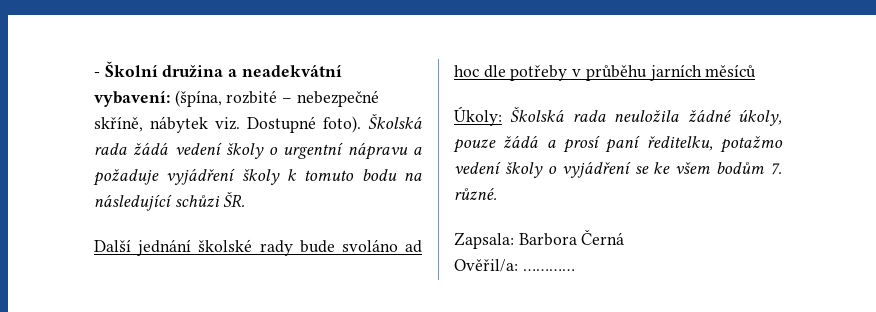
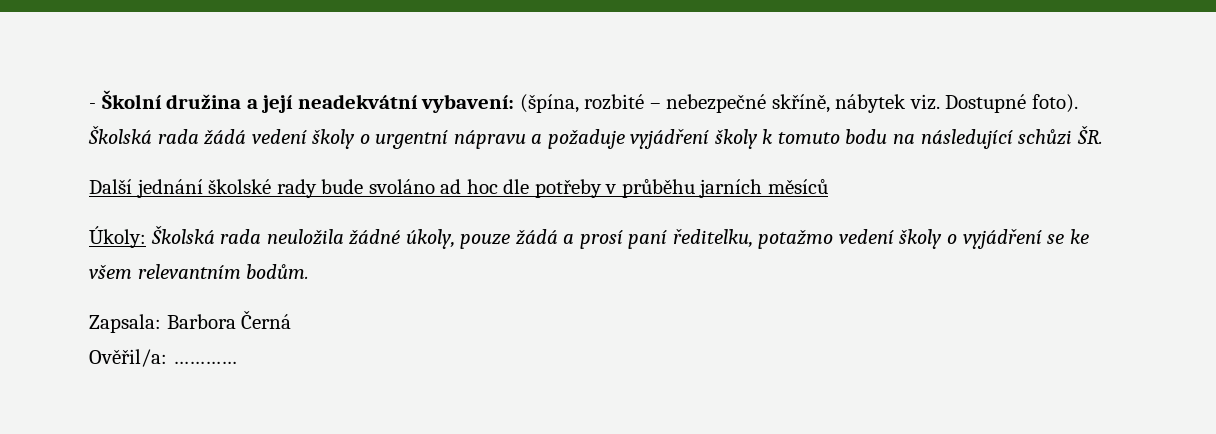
(238, 73) none -> [261,95,294,113] její
[716,162,782,175] [454,188,497,200] bodům 7. různé. -> [137,264,310,279] relevantním bodům.

